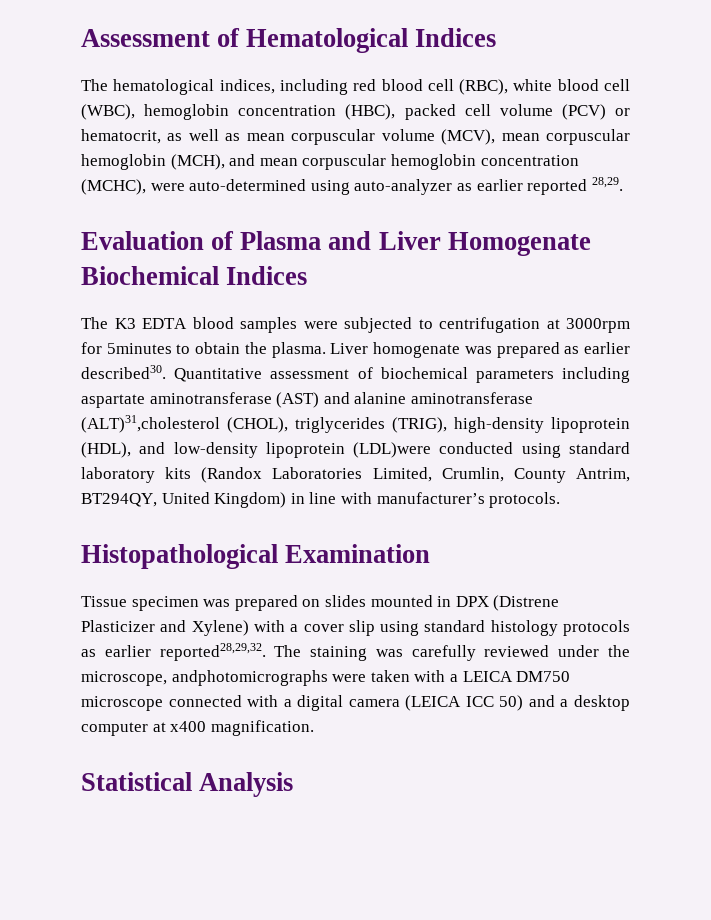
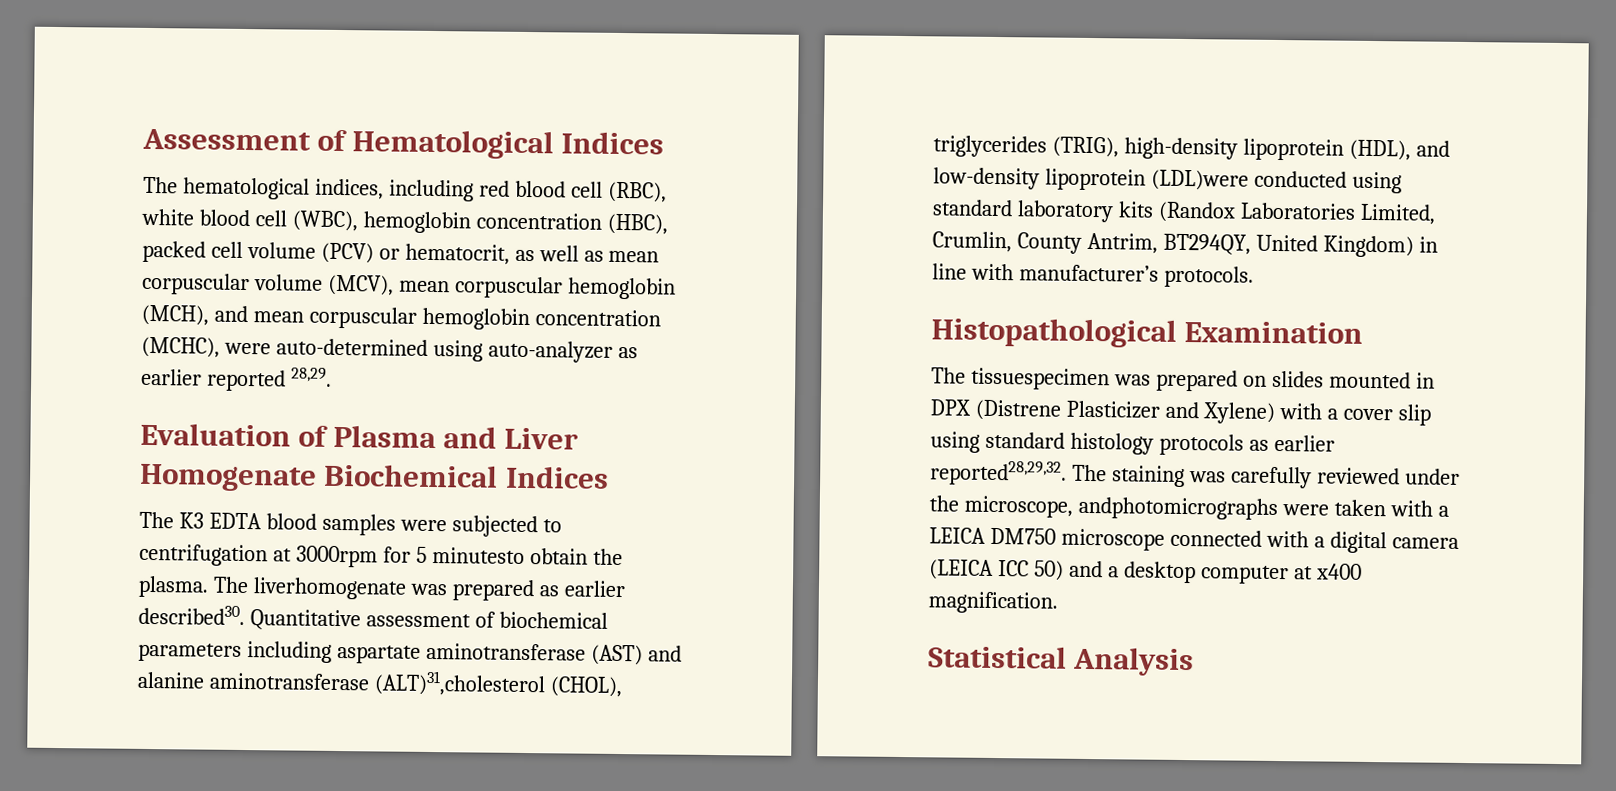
[106,343,191,354] 5minutes to -> [415,546,525,564] 5 minutesto
[330,342,461,358] Liver homogenate -> [212,576,407,600] The liverhomogenate
[81,596,199,611] Tissue specimen -> [931,367,1110,391] The tissuespecimen

